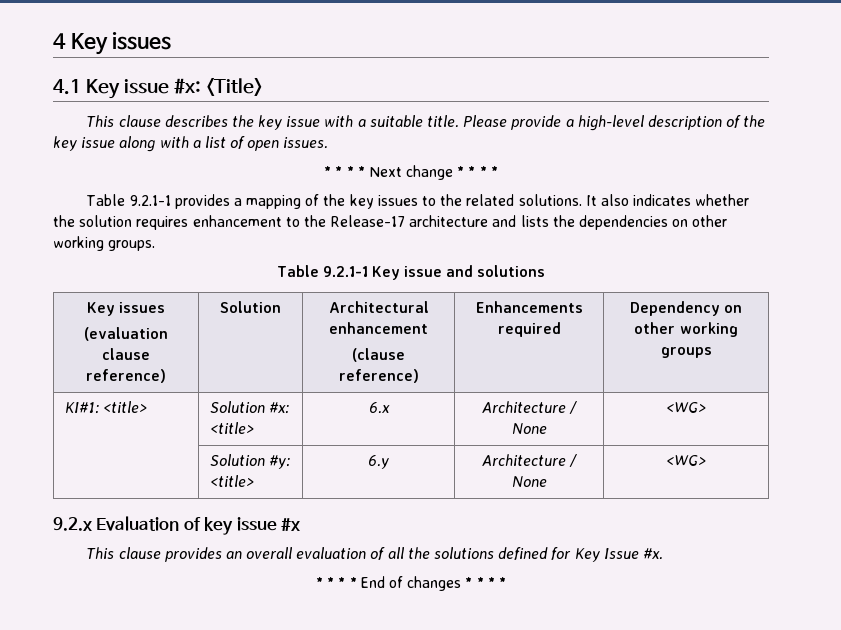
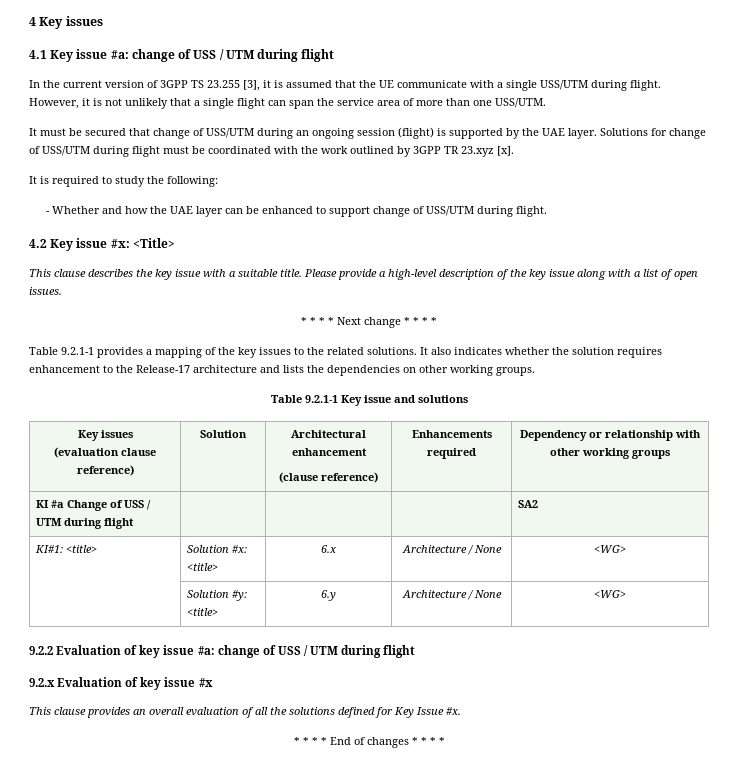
(169, 86) none -> [110,49,335,62] [29,80,661,91] [29,98,546,109] [29,127,706,139] [29,146,514,157] [29,176,218,187] [46,206,548,217] [29,238,108,251] #a: change of USS / UTM during flight // In the current version of 3GPP TS 23.255 [3], it is assumed that the UE communicate with a single USS/UTM during flight. However, it is not unlikely that a single flight can span the service area of more than one USS/UTM. // It must be secured that change of USS/UTM during an ongoing session (flight) is supported by the UAE layer. Solutions for change of USS/UTM during flight must be coordinated with the work outlined by 3GPP TR 23.xyz [x]. // It is required to study the following: // - Whether and how the UAE layer can be enhanced to support change of USS/UTM during flight. // 4.2 Key issue
[724,305,743,313] on -> [589,430,701,441] or relationship with
(712, 352) none -> [36,500,152,511] [36,518,135,529] [518,500,539,508] // KI #a Change of USS / UTM during flight | | | | SA2
(706, 460) none -> [29,645,416,658] // 9.2.2 Evaluation of key issue #a: change of USS / UTM during flight

